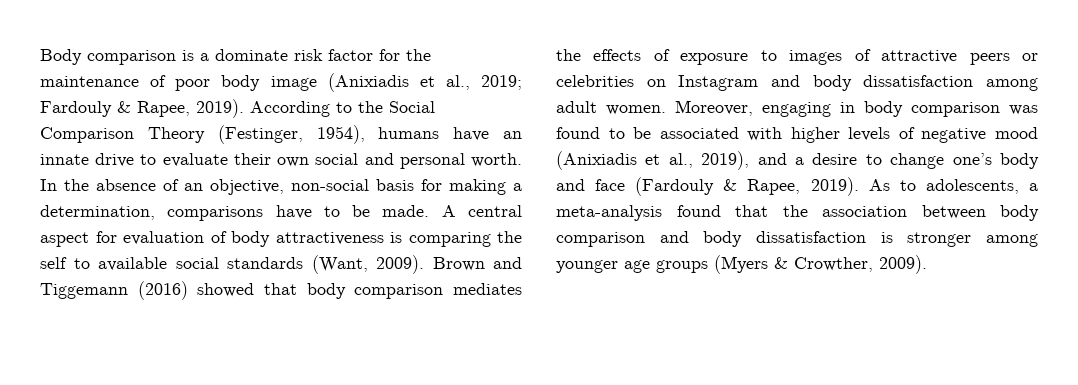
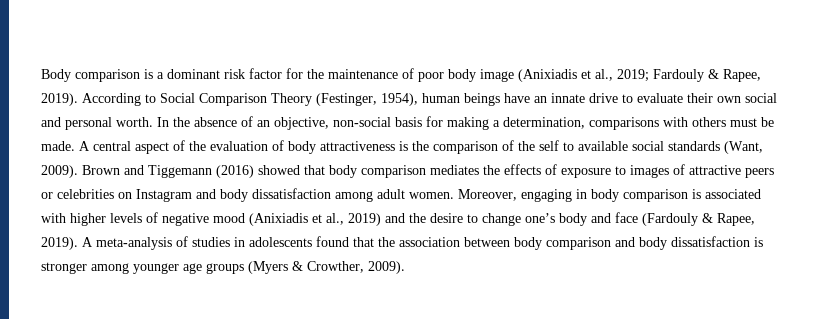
[215,49,288,61] dominate -> [167,69,220,79] dominant
[358,101,383,113] the -> (156, 98) none
[378,127,440,139] humans -> [422,93,500,106] human beings
[275,205,340,219] have to -> [663,117,757,127] with others must
[95,231,117,243] for -> [173,140,206,151] of the
[408,232,491,247] comparing -> [412,140,514,154] the comparison of
[1009,105,1038,115] [556,127,652,139] was found to be -> [692,189,701,199] is
[701,151,804,170] 2019), and a -> [348,213,426,226] 2019) and the
[868,179,1038,194] [556,205,662,221] As to adolescents, a meta-analysis -> [82,236,312,250] A meta-analysis of studies in adolescents

